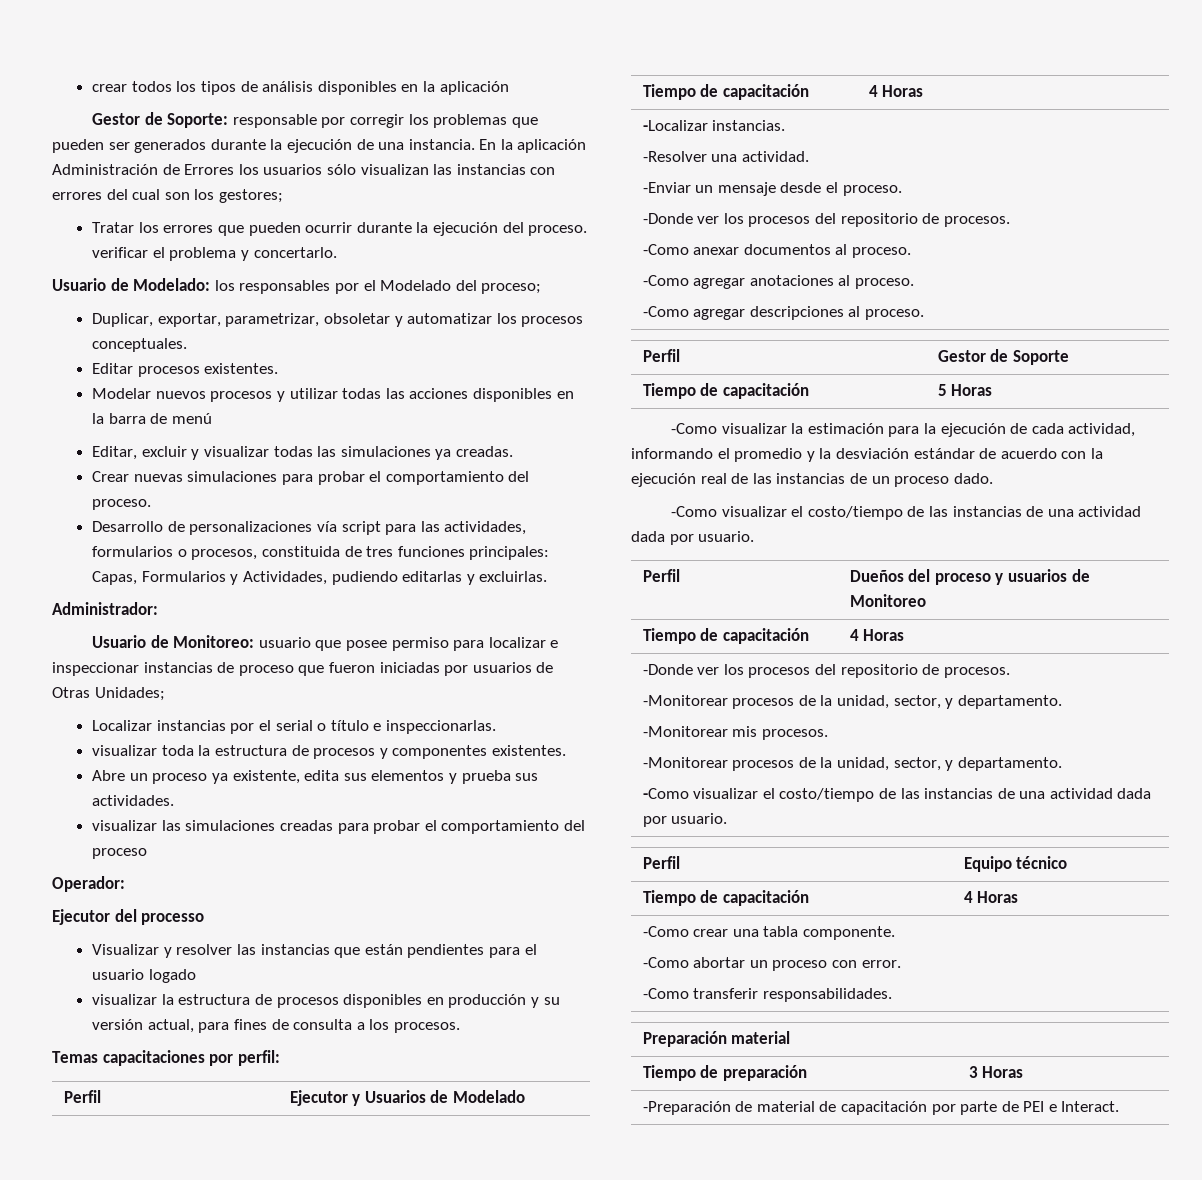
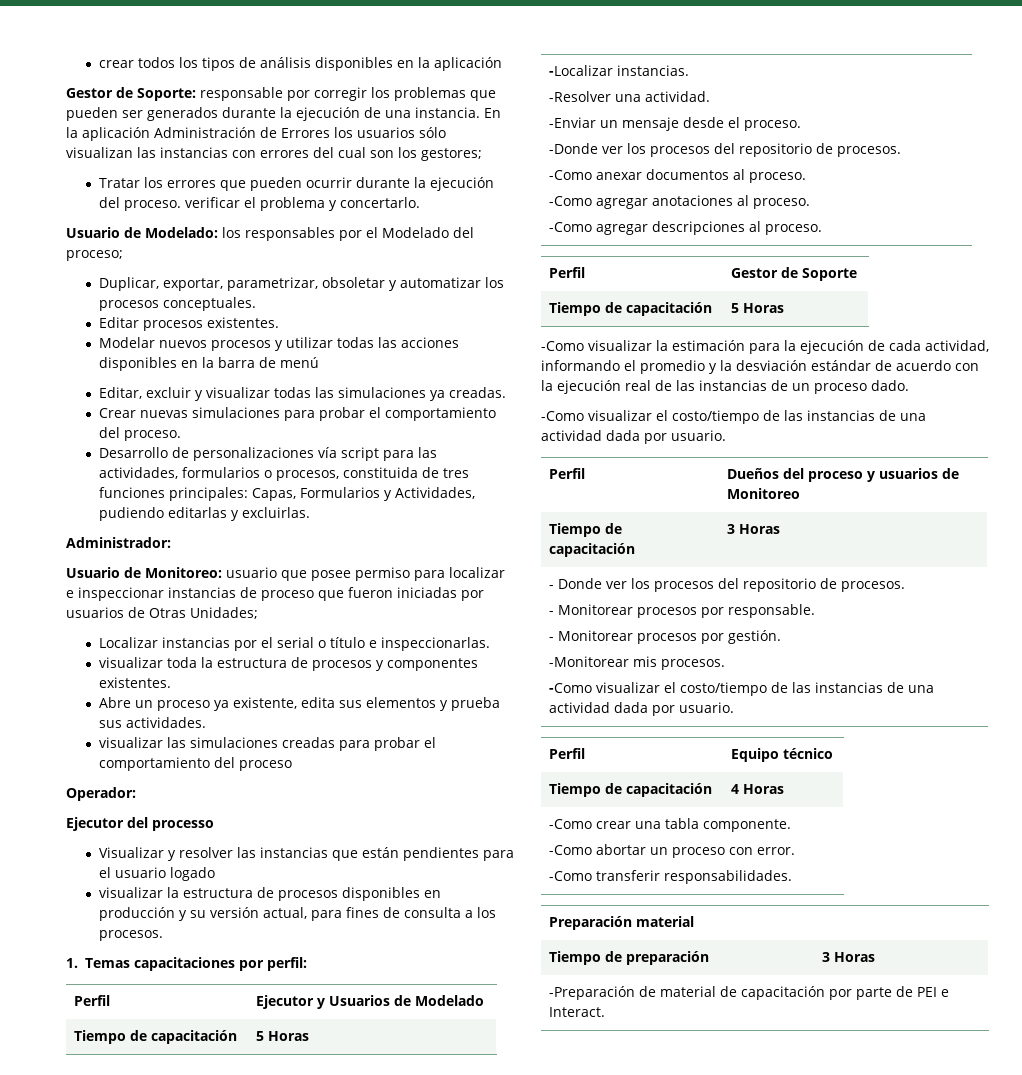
(460, 1027) none -> [66,958,78,968] 1.
[868,85,878,97] 4 -> [256,1031,265,1041] 5
[849,629,905,641] [642,664,1010,678] [642,695,1062,709] [642,726,828,740] [642,757,1062,771] 4 Horas // -Donde ver los procesos del repositorio de procesos. // -Monitorear procesos de la unidad, sector, y departamento. // -Monitorear mis procesos. // -Monitorear procesos de la unidad, sector, y departamento. -> [727,524,781,534] [549,578,906,592] [549,604,816,618] [549,630,782,644] [549,656,726,670] 3 Horas // - Donde ver los procesos del repositorio de procesos. // - Monitorear procesos por responsable. // - Monitorear procesos por gestión. // -Monitorear mis procesos.

